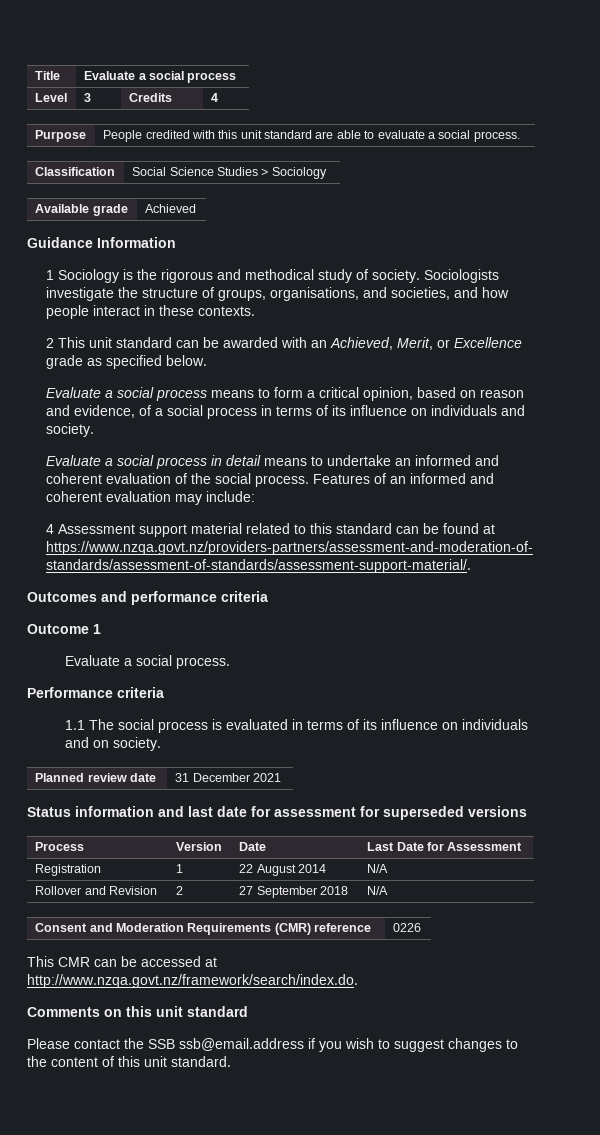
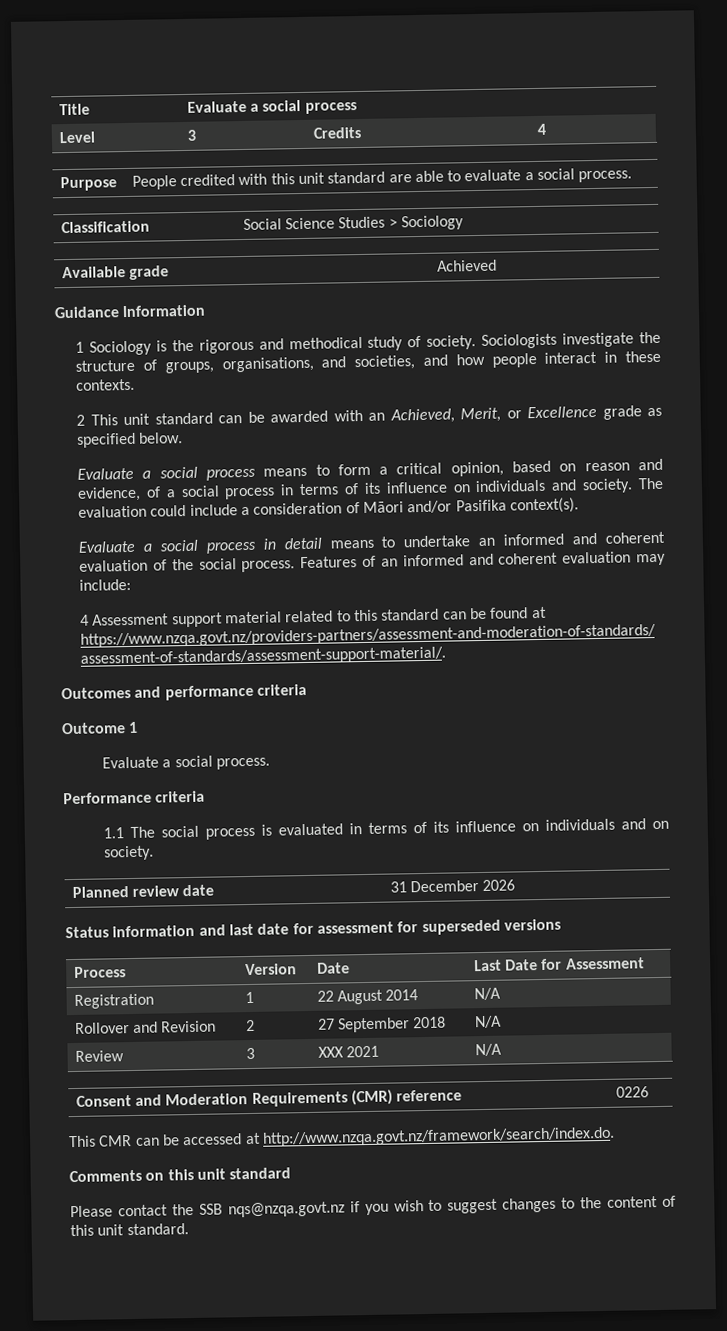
(95, 430) none -> [638,477,664,490] [78,497,579,518] The evaluation could include a consideration of Māori and/or Pasifika context(s).
[252,773,281,782] 2021 -> [482,879,516,891] 2026
(389, 890) none -> [74,1050,124,1062] [245,1047,255,1060] [317,1045,379,1058] [474,1043,502,1057] // Review | 3 | XXX 2021 | N/A
[179,1038,304,1051] ssb@email.address -> [227,1201,345,1218] nqs@nzqa.govt.nz

